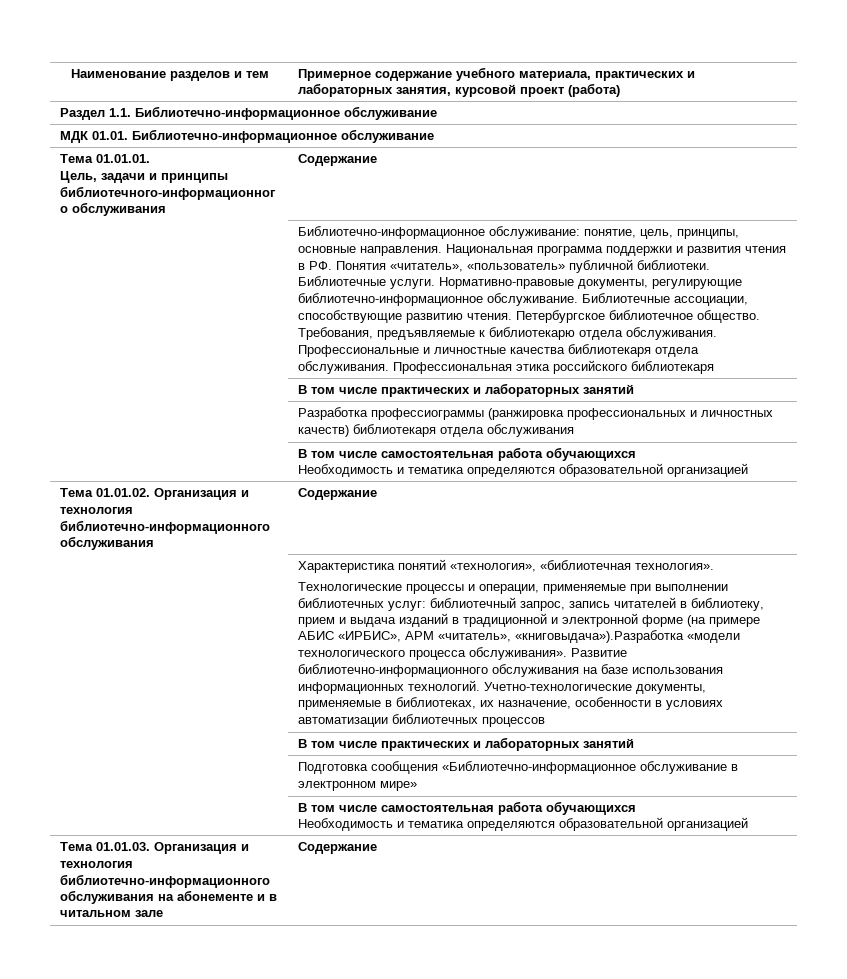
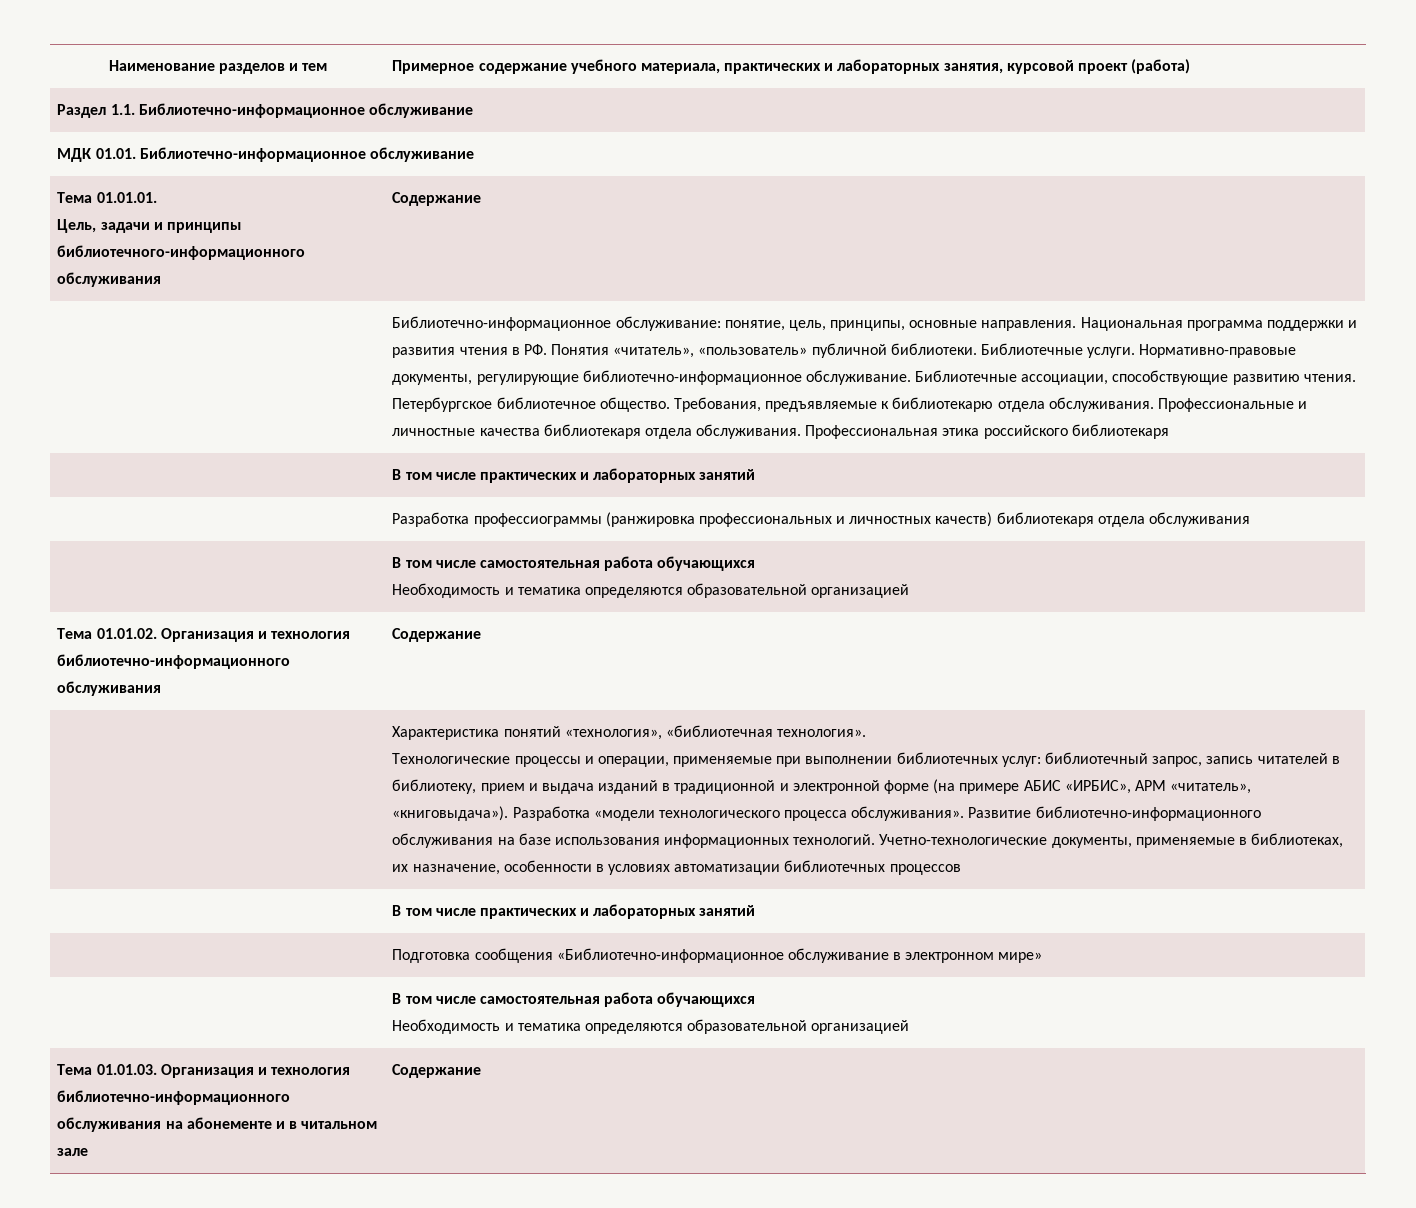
[515,630,685,643] «книговыдача»).Разработка -> [392,806,590,821] «книговыдача»). Разработка

